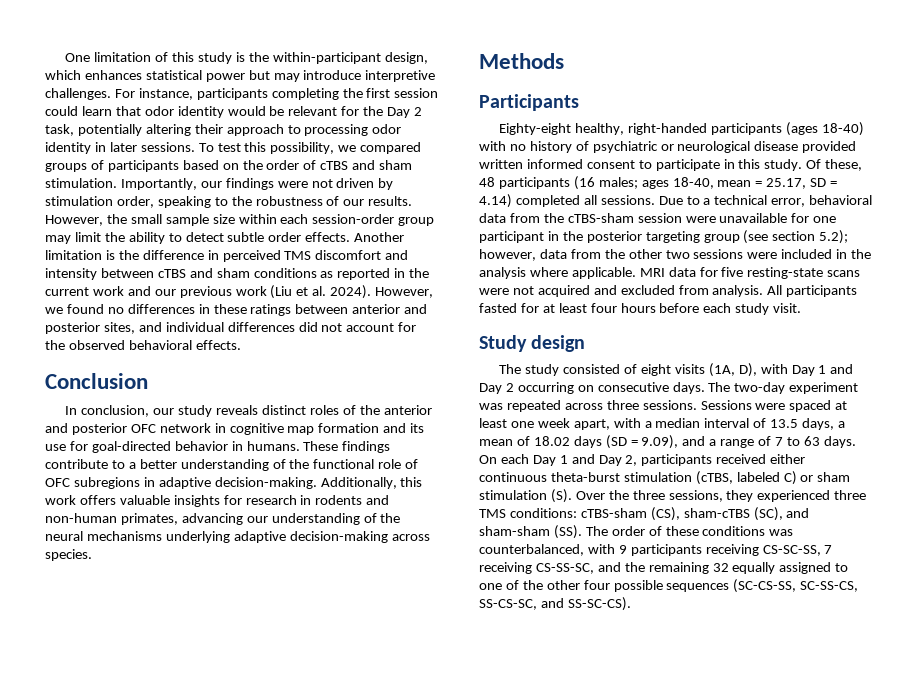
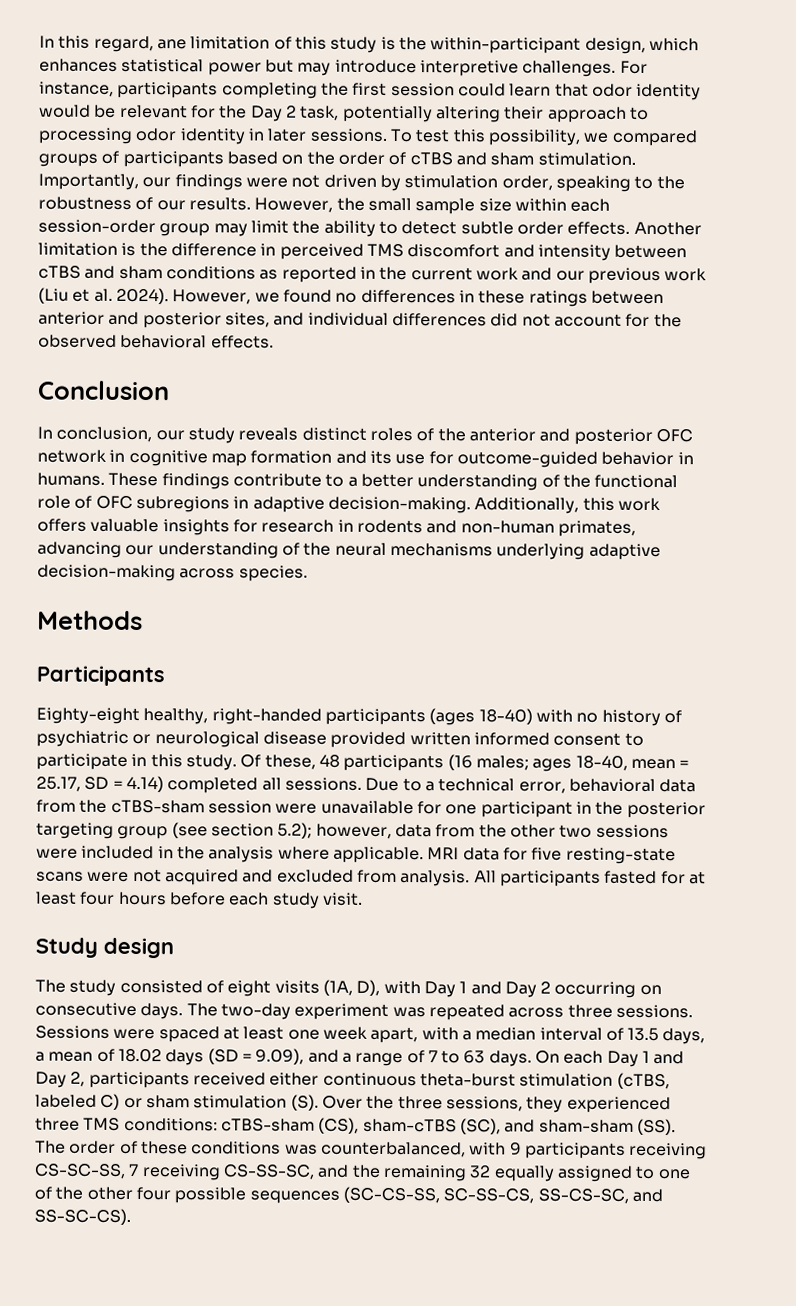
[65,53,91,62] One -> [39,35,187,53] In this regard, ane
[91,441,171,453] goal-directed -> [456,451,598,468] outcome-guided

